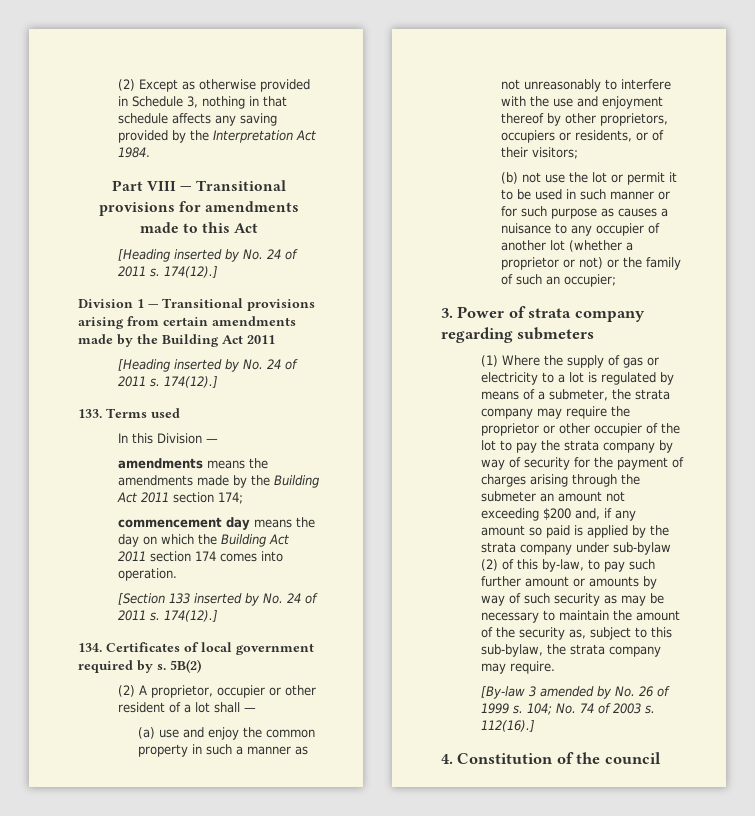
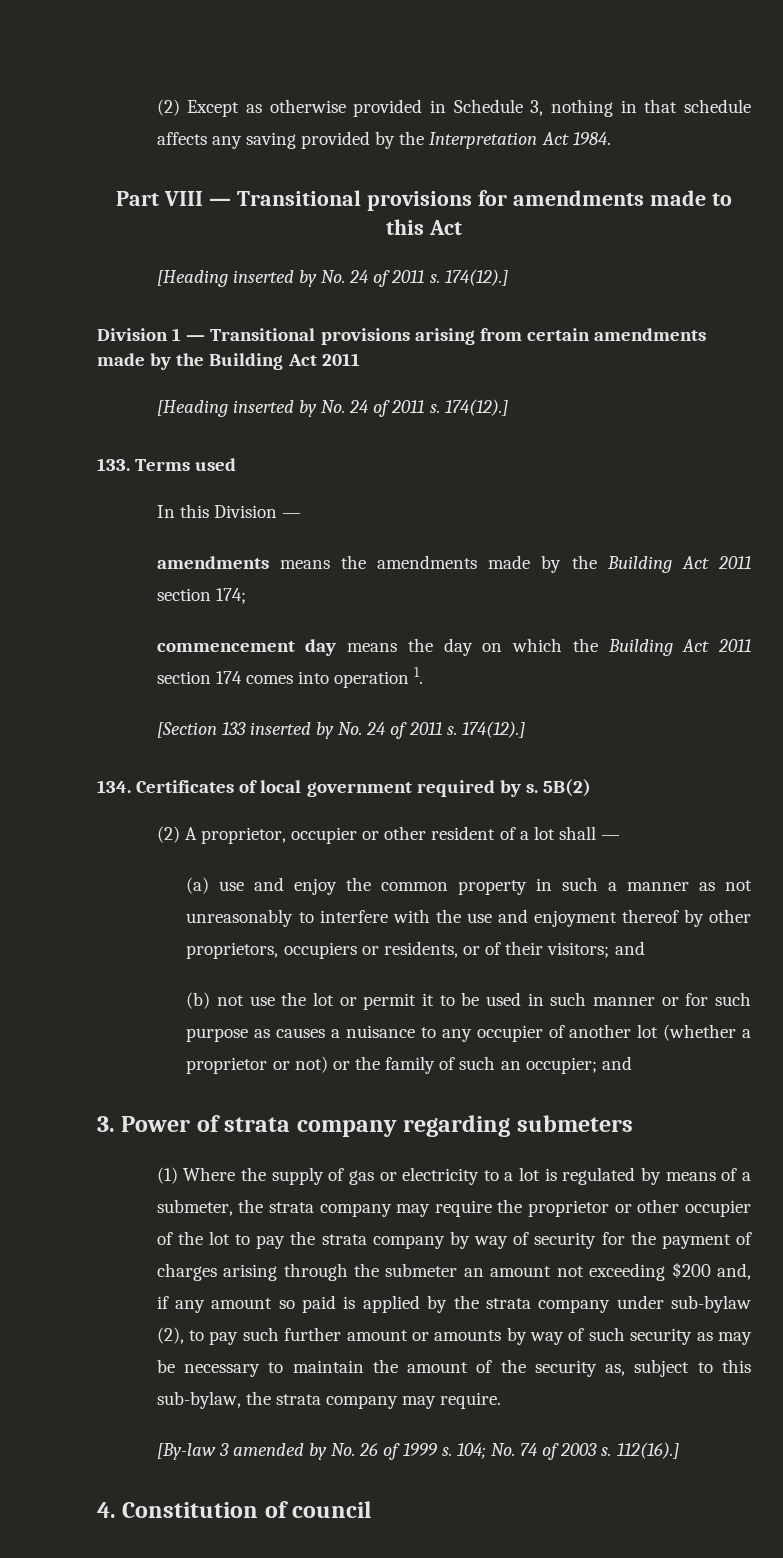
[117,568,177,581] operation. -> [334,667,424,688] operation 1.
(578, 153) none -> [614,941,645,955] and
(616, 280) none -> [601,1056,632,1070] and
[480,559,584,572] (2) of this by-law, -> [156,1327,184,1344] (2),
[576,752,601,764] the -> (288, 1509) none

